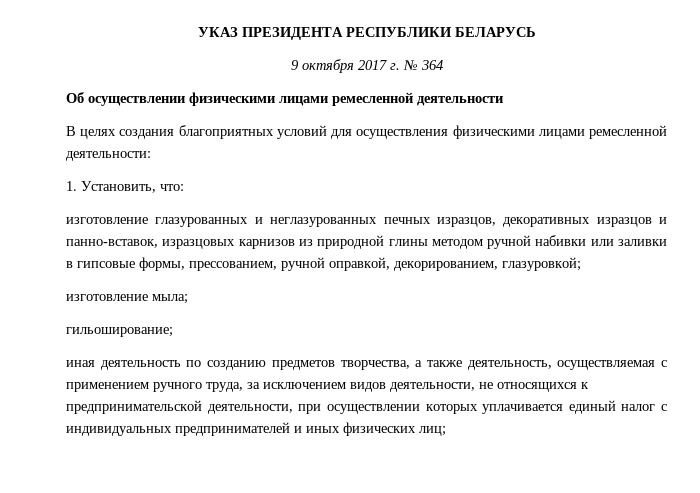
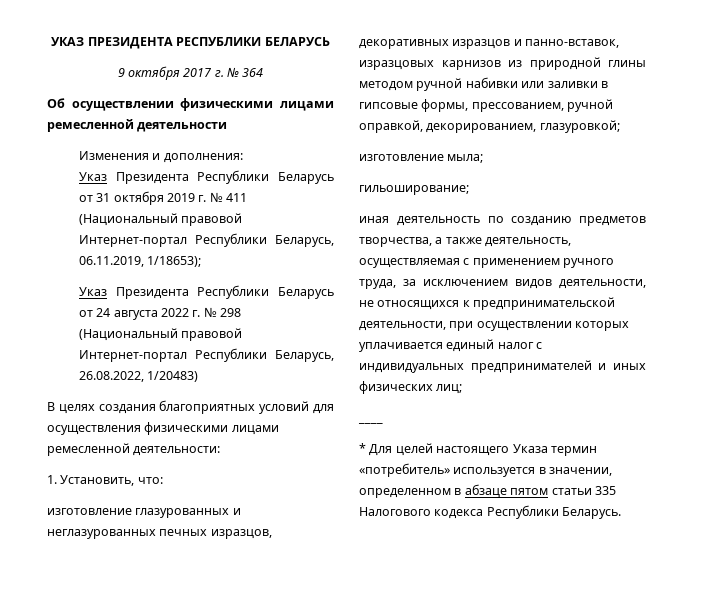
(503, 101) none -> [78,151,243,163] [78,170,334,184] [78,191,247,205] [78,213,243,226] [78,233,334,247] [78,256,202,267] [78,285,334,299] [78,307,241,320] [78,328,243,341] [78,348,334,362] [78,371,199,382] // Изменения и дополнения: // Указ Президента Республики Беларусь от 31 октября 2019 г. № 411 (Национальный правовой Интернет-портал Республики Беларусь, 06.11.2019, 1/18653); // Указ Президента Республики Беларусь от 24 августа 2022 г. № 298 (Национальный правовой Интернет-портал Республики Беларусь, 26.08.2022, 1/20483)
(446, 431) none -> [358,422,383,424] [359,443,597,456] [359,463,613,477] [359,484,616,498] [359,505,622,519] // ____ // * Для целей настоящего Указа термин «потребитель» используется в значении, определенном в абзаце пятом статьи 335 Налогового кодекса Республики Беларусь.

